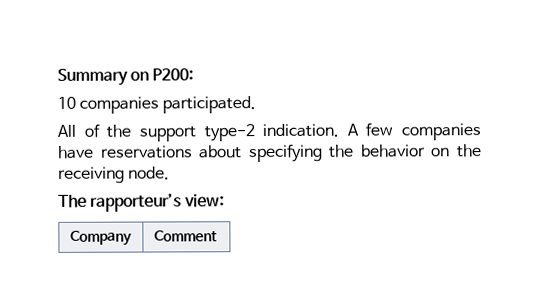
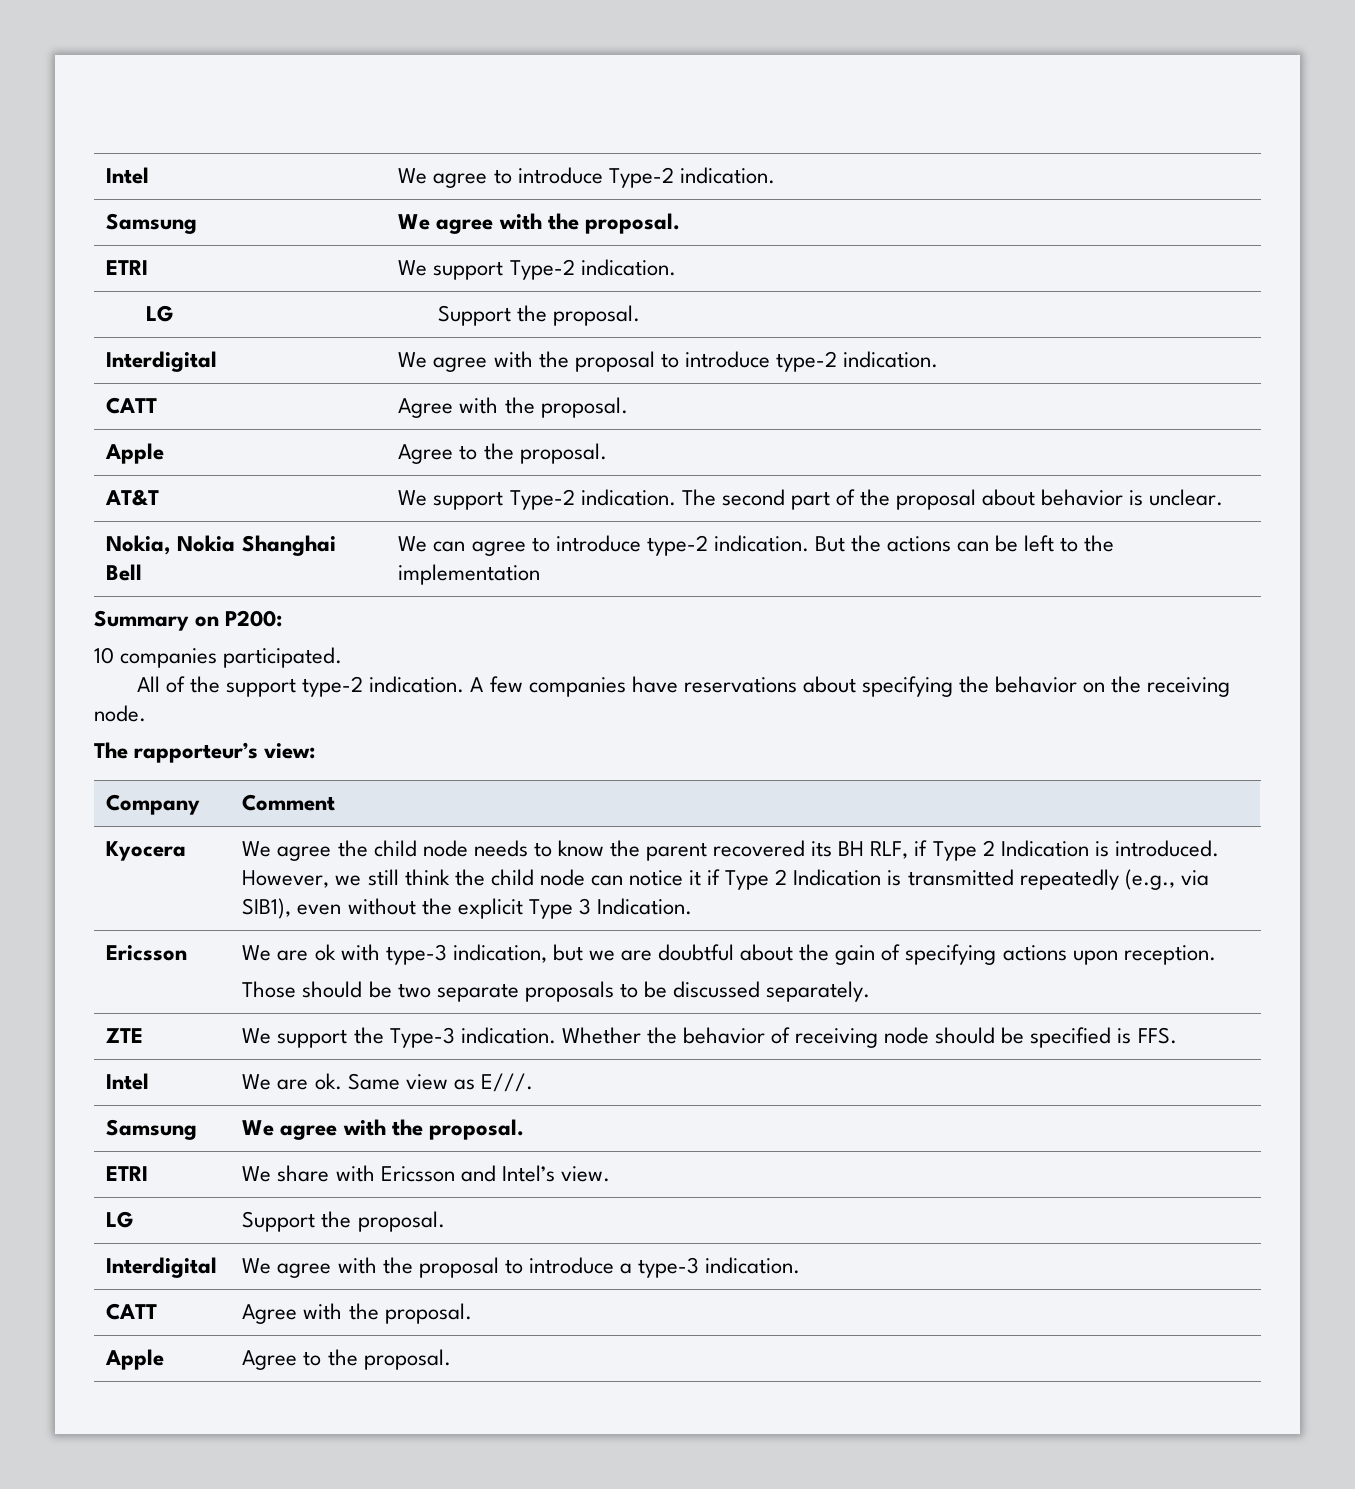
(57, 77) none -> [106,167,150,184] [398,167,775,188] [106,213,198,234] [398,213,680,234] [106,260,149,275] [398,259,676,280] [145,305,174,322] [437,305,641,326] [106,351,218,372] [398,351,939,372] [106,397,158,414] [398,397,628,418] [105,443,165,464] [398,443,607,464] [105,489,160,506] [398,489,1224,510] [106,535,336,556] [106,564,143,581] [398,535,1115,556] [398,564,541,585] Intel | We agree to introduce Type-2 indication. // Samsung | We agree with the proposal. // ETRI | We support Type-2 indication. // LG | Support the proposal. // Interdigital | We agree with the proposal to introduce type-2 indication. // CATT | Agree with the proposal. // Apple | Agree to the proposal. // AT&T | We support Type-2 indication. The second part of the proposal about behavior is unclear. // Nokia, Nokia Shanghai Bell | We can agree to introduce type-2 indication. But the actions can be left to the implementation //
(217, 236) none -> [106,841,187,861] [242,840,1219,861] [242,869,1209,890] [242,898,692,919] [106,945,188,961] [242,944,1216,965] [242,981,871,1002] [106,1028,144,1043] [242,1027,1177,1048] [106,1073,150,1090] [242,1073,533,1092] [106,1119,198,1140] [242,1119,524,1140] [106,1166,149,1181] [242,1165,610,1182] [106,1211,135,1228] [242,1211,445,1232] [106,1257,218,1278] [242,1257,801,1278] [106,1303,158,1320] [242,1303,472,1324] [105,1349,165,1370] [242,1349,451,1370] // Kyocera | We agree the child node needs to know the parent recovered its BH RLF, if Type 2 Indication is introduced. However, we still think the child node can notice it if Type 2 Indication is transmitted repeatedly (e.g., via SIB1), even without the explicit Type 3 Indication. // Ericsson | We are ok with type-3 indication, but we are doubtful about the gain of specifying actions upon reception. // Those should be two separate proposals to be discussed separately. // ZTE | We support the Type-3 indication. Whether the behavior of receiving node should be specified is FFS. // Intel | We are ok. Same view as E///. // Samsung | We agree with the proposal. // ETRI | We share with Ericsson and Intel’s view. // LG | Support the proposal. // Interdigital | We agree with the proposal to introduce a type-3 indication. // CATT | Agree with the proposal. // Apple | Agree to the proposal.

